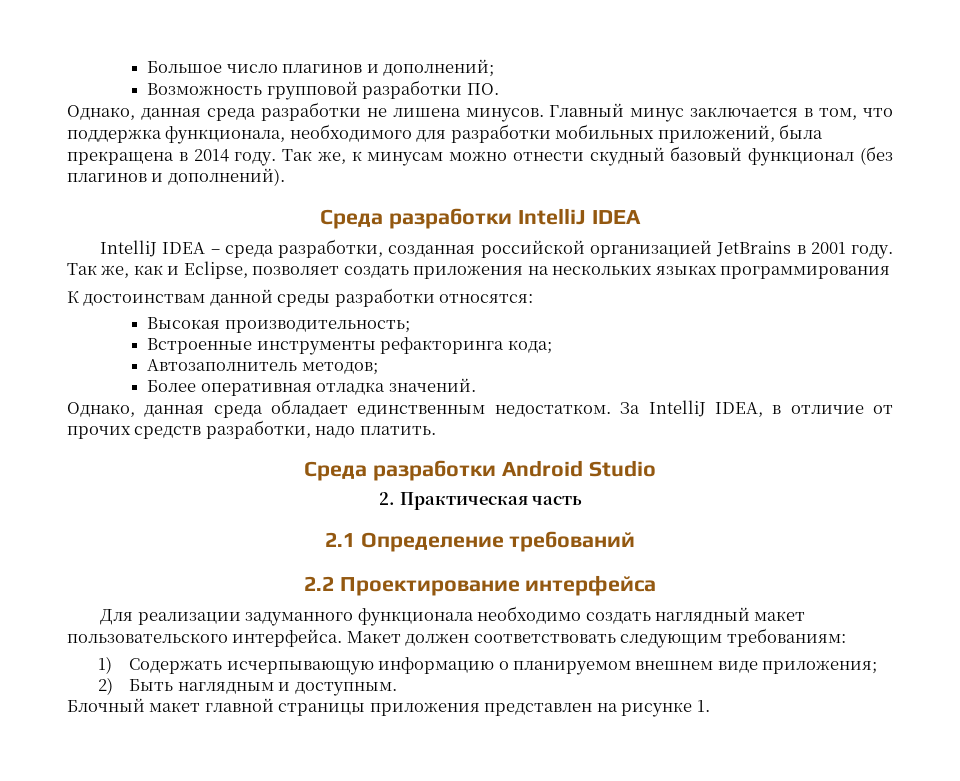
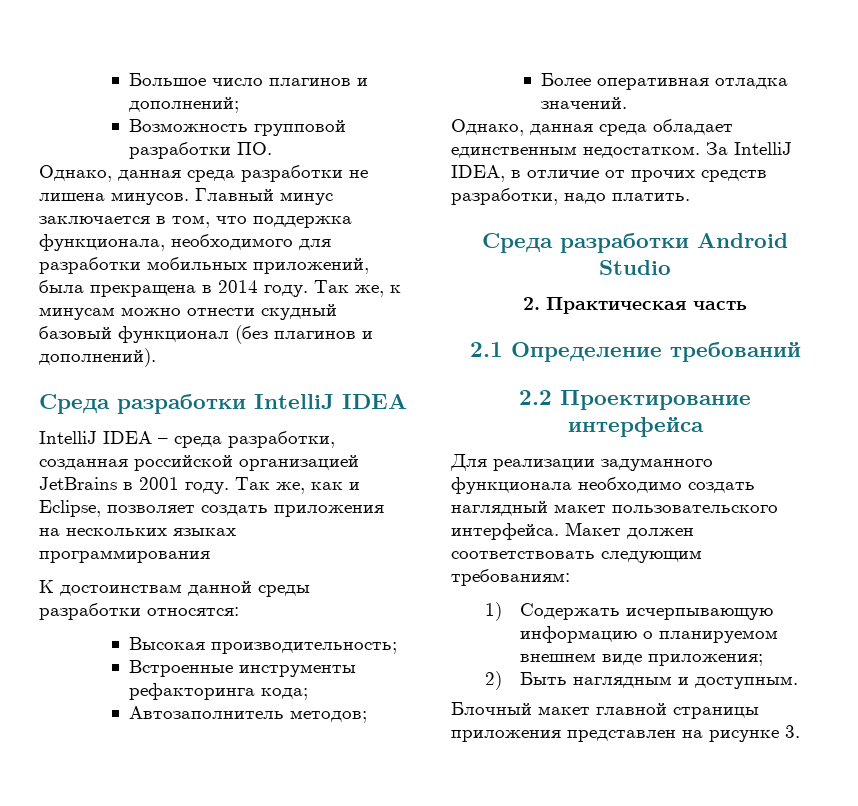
[696,700,710,712] 1. -> [785,725,800,738] 3.

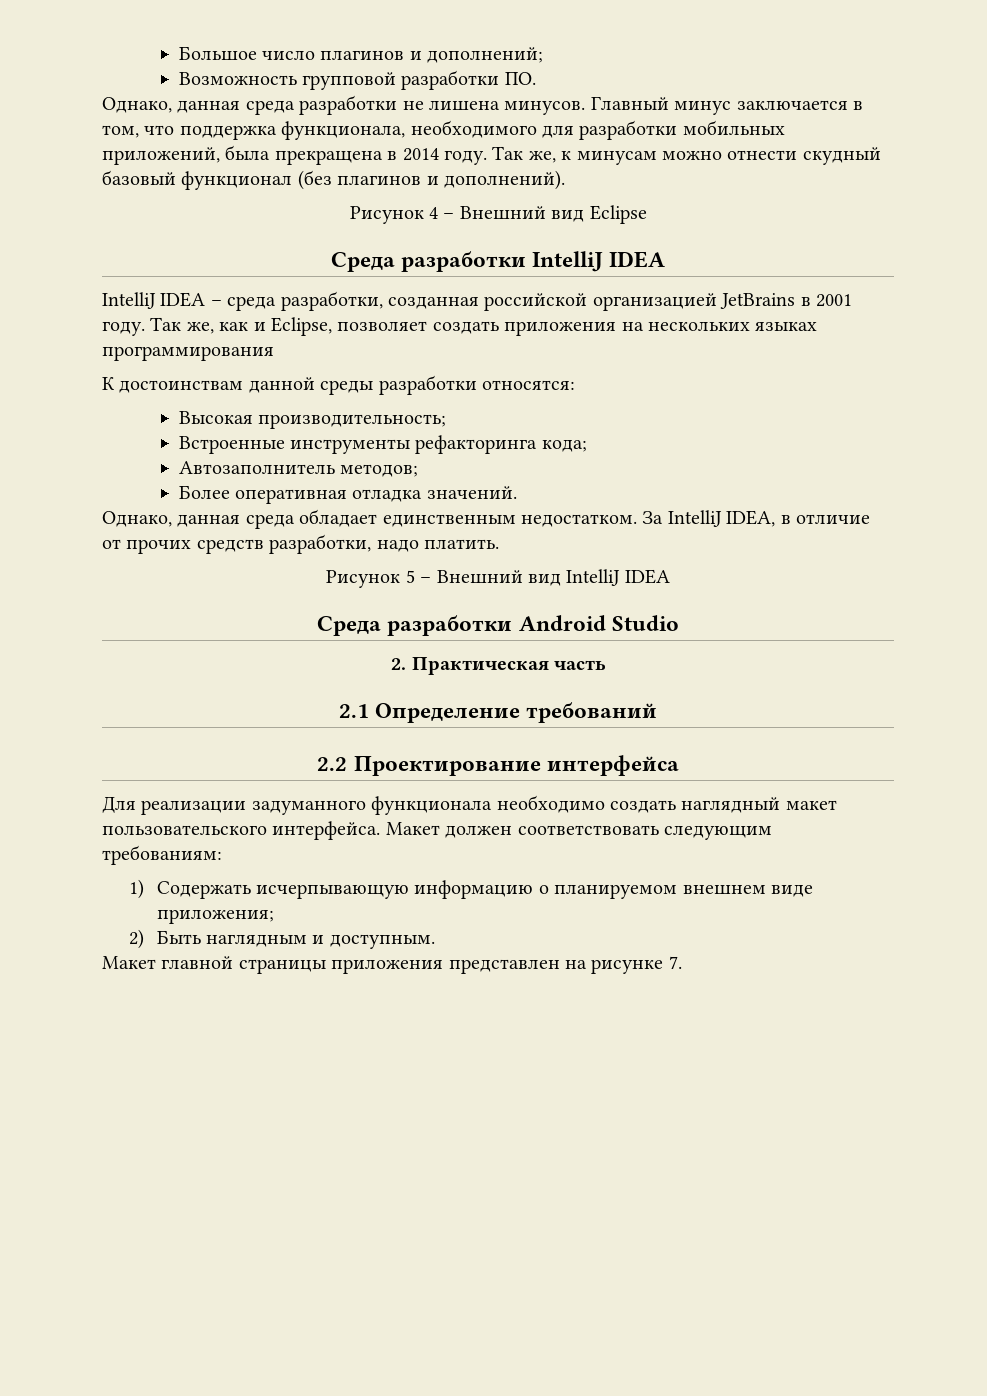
(156, 357) none -> [349,205,647,224] // Рисунок 4 – Внешний вид Eclipse
(690, 197) none -> [326,569,670,588] // Рисунок 5 – Внешний вид IntelliJ IDEA
[451,702,590,715] Блочный макет -> [102,956,156,969] Макет
[785,725,800,738] 3. -> [668,956,682,969] 7.

